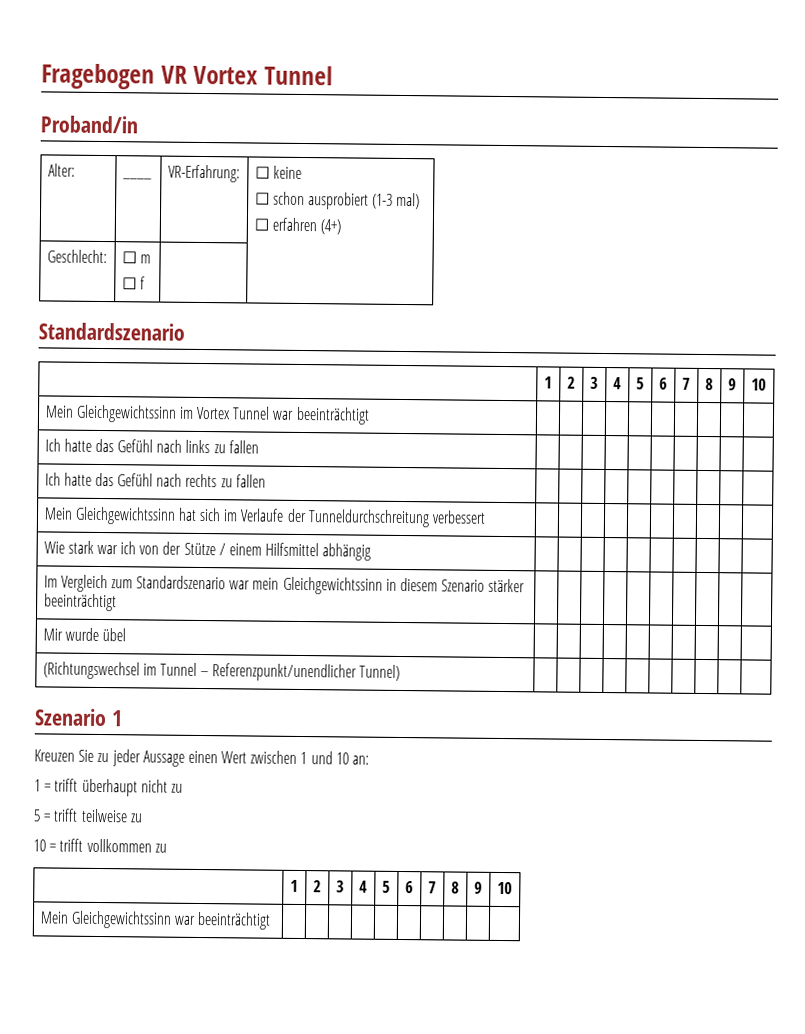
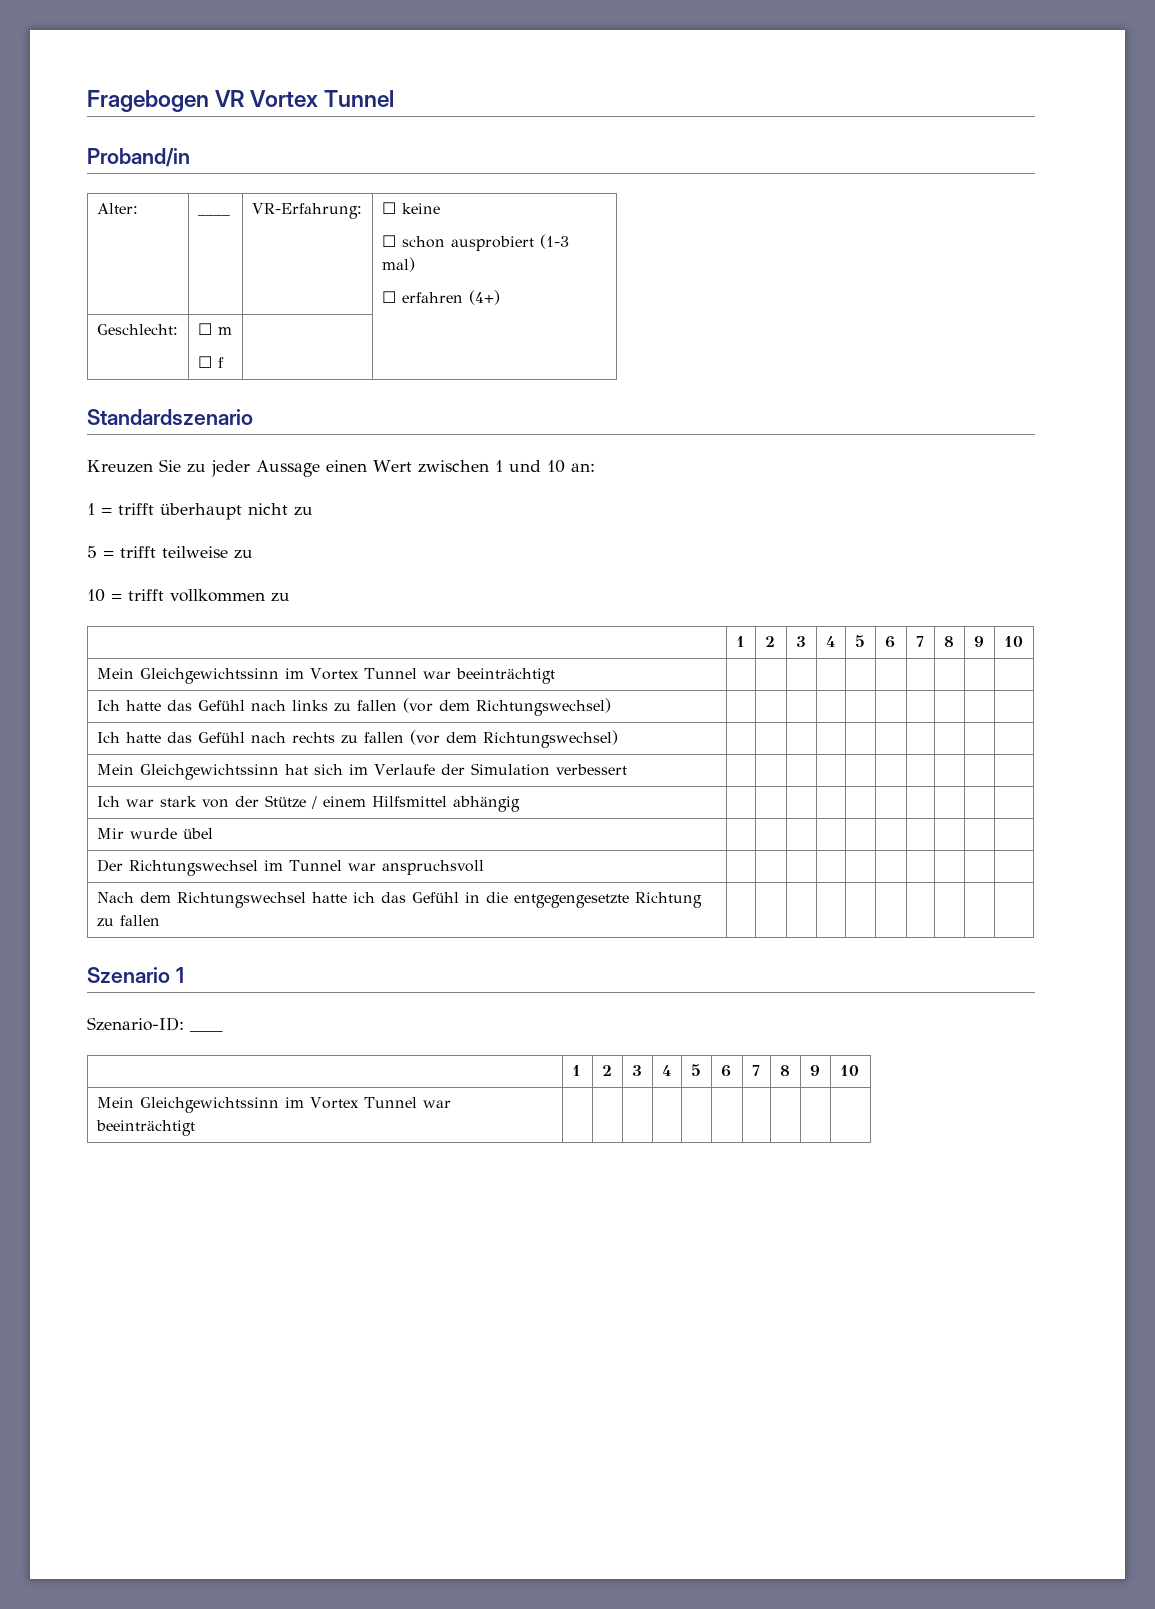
[543,376,552,389] [566,376,575,389] [589,376,598,389] [612,377,622,390] [635,377,644,390] [658,377,667,390] [681,377,690,390] [704,377,713,391] [727,378,736,391] [750,378,766,391] [44,404,370,425] [44,438,259,454] [44,472,266,488] [43,506,486,528] [43,540,372,561] [43,574,526,595] [43,593,117,612] [42,627,126,642] [42,661,401,682] [34,708,123,727] // | 1 | 2 | 3 | 4 | 5 | 6 | 7 | 8 | 9 | 10 // Mein Gleichgewichtssinn im Vortex Tunnel war beeinträchtigt | | | | | | | | | | // Ich hatte das Gefühl nach links zu fallen | | | | | | | | | | // Ich hatte das Gefühl nach rechts zu fallen | | | | | | | | | | // Mein Gleichgewichtssinn hat sich im Verlaufe der Tunneldurchschreitung verbessert | | | | | | | | | | // Wie stark war ich von der Stütze / einem Hilfsmittel abhängig | | | | | | | | | | // Im Vergleich zum Standardszenario war mein Gleichgewichtssinn in diesem Szenario stärker beeinträchtigt | | | | | | | | | | // Mir wurde übel | | | | | | | | | | // (Richtungswechsel im Tunnel – Referenzpunkt/unendlicher Tunnel) | | | | | | | | | | // Szenario 1 -> (253, 417) none
[173,911,272,930] war beeinträchtigt | | | | | | | | | | -> [284,668,555,684] [96,698,611,716] [96,730,618,748] [96,763,627,780] [96,795,520,812] [96,828,213,839] [96,859,484,876] [96,892,702,908] [96,915,160,927] [87,967,184,983] [87,1017,223,1032] [571,1065,581,1076] [601,1065,612,1076] [631,1065,642,1076] [661,1065,671,1076] [690,1064,701,1076] [720,1065,731,1077] [751,1065,760,1076] [779,1065,790,1076] [809,1065,820,1076] [839,1065,859,1076] [96,1097,451,1113] [95,1120,195,1136] im Vortex Tunnel war beeinträchtigt | | | | | | | | | | // Ich hatte das Gefühl nach links zu fallen (vor dem Richtungswechsel) | | | | | | | | | | // Ich hatte das Gefühl nach rechts zu fallen (vor dem Richtungswechsel) | | | | | | | | | | // Mein Gleichgewichtssinn hat sich im Verlaufe der Simulation verbessert | | | | | | | | | | // Ich war stark von der Stütze / einem Hilfsmittel abhängig | | | | | | | | | | // Mir wurde übel | | | | | | | | | | // Der Richtungswechsel im Tunnel war anspruchsvoll | | | | | | | | | | // Nach dem Richtungswechsel hatte ich das Gefühl in die entgegengesetzte Richtung zu fallen | | | | | | | | | | // Szenario 1 // Szenario-ID: ____ // | 1 | 2 | 3 | 4 | 5 | 6 | 7 | 8 | 9 | 10 // Mein Gleichgewichtssinn im Vortex Tunnel war beeinträchtigt | | | | | | | | | |

